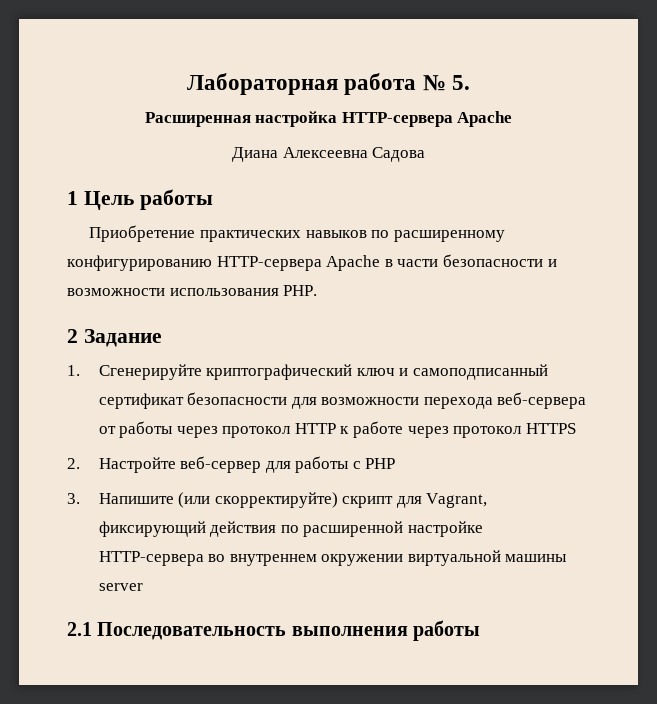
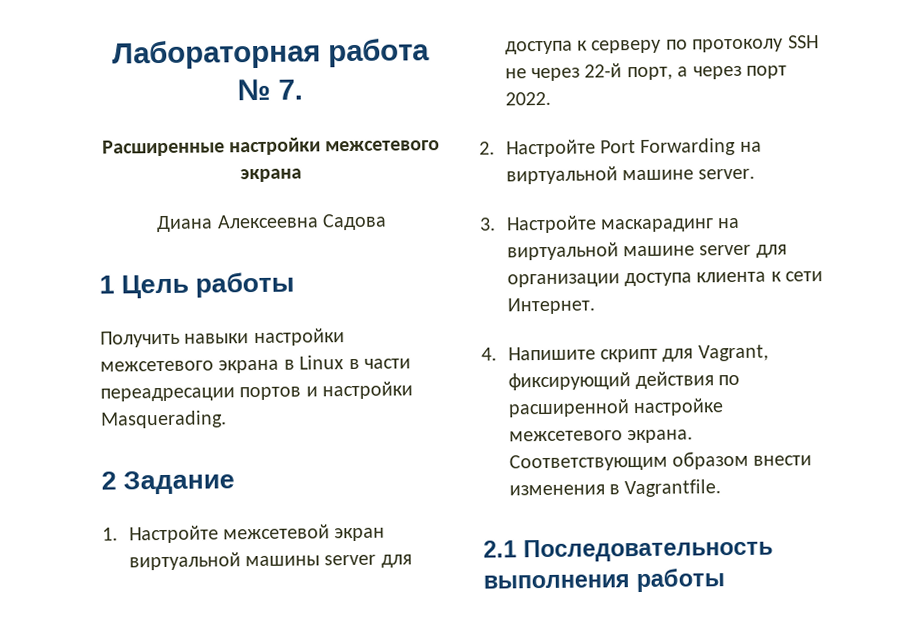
[451,75,470,90] [144,111,513,127] 5. // Расширенная настройка HTTP-сервера Apache -> [278,79,303,100] [101,137,441,157] [240,168,302,183] 7. // Расширенные настройки межсетевого экрана
[89,225,505,242] [67,254,557,271] [67,285,318,296] [67,329,162,347] [67,364,548,380] [98,392,587,409] [98,421,576,438] [67,456,396,473] [67,492,338,508] Приобретение практических навыков по расширенному конфигурированию HTTP-сервера Apache в части безопасности и возможности использования PHP. // 2 Задание // 1. Сгенерируйте криптографический ключ и самоподписанный сертификат безопасности для возможности перехода веб-сервера от работы через протокол HTTP к работе через протокол HTTPS // 2. Настройте веб-сервер для работы с PHP // 3. Напишите (или скорректируйте) -> [100,328,345,348] [100,355,411,374] [100,381,414,402] [100,410,227,429] [101,470,236,495] [102,524,386,544] [128,552,412,571] [504,35,819,55] [504,63,788,82] [504,91,551,106] [479,137,762,158] [505,166,756,185] [479,215,741,234] [506,242,787,261] [506,271,824,288] [506,297,595,315] [481,346,596,361] Получить навыки настройки межсетевого экрана в Linux в части переадресации портов и настройки Masquerading. // 2 Задание // 1. Настройте межсетевой экран виртуальной машины server для доступа к серверу по протоколу SSH не через 22-й порт, а через порт 2022. // 2. Настройте Port Forwarding на виртуальной машине server. // 3. Настройте маскарадинг на виртуальной машине server для организации доступа клиента к сети Интернет. // 4. Напишите
[98,550,568,566] [98,583,143,591] HTTP-сервера во внутреннем окружении виртуальной машины server -> [508,429,694,444] [508,450,813,472] [508,479,722,498] межсетевого экрана. Соответствующим образом внести изменения в Vagrantfile.

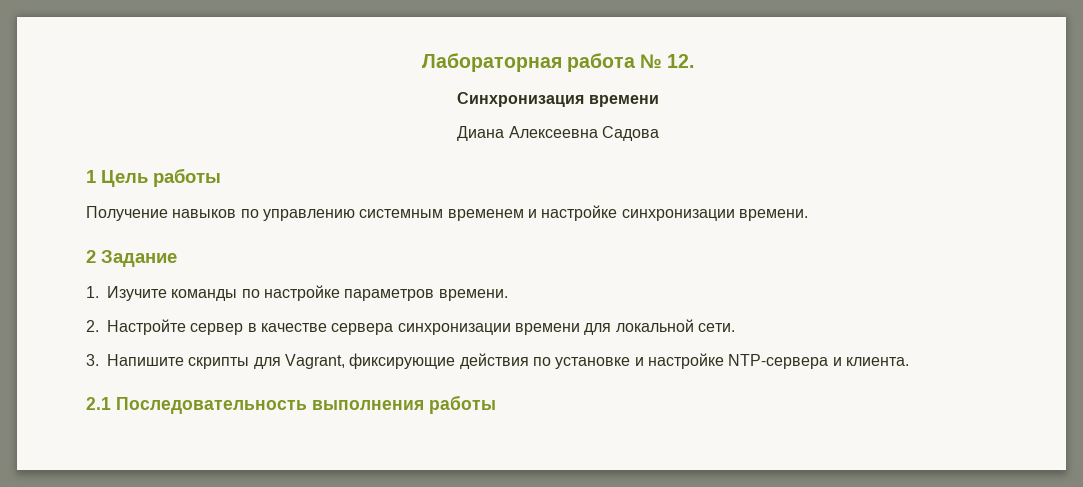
[278,79,303,100] [101,137,441,157] [240,168,302,183] 7. // Расширенные настройки межсетевого экрана -> [667,54,695,68] [457,92,659,107] 12. // Синхронизация времени
[100,328,345,348] [100,355,411,374] [100,381,414,402] [100,410,227,429] [101,470,236,495] [102,524,386,544] [128,552,412,571] [504,35,819,55] [504,63,788,82] [504,91,551,106] [479,137,762,158] [505,166,756,185] [479,215,741,234] [506,242,787,261] [506,271,824,288] [506,297,595,315] [481,346,659,363] Получить навыки настройки межсетевого экрана в Linux в части переадресации портов и настройки Masquerading. // 2 Задание // 1. Настройте межсетевой экран виртуальной машины server для доступа к серверу по протоколу SSH не через 22-й порт, а через порт 2022. // 2. Настройте Port Forwarding на виртуальной машине server. // 3. Настройте маскарадинг на виртуальной машине server для организации доступа клиента к сети Интернет. // 4. Напишите скрипт -> [86,205,808,221] [86,250,177,267] [86,285,508,301] [86,319,735,335] [86,354,250,369] Получение навыков по управлению системным временем и настройке синхронизации времени. // 2 Задание // 1. Изучите команды по настройке параметров времени. // 2. Настройте сервер в качестве сервера синхронизации времени для локальной сети. // 3. Напишите скрипты
[507,372,631,391] фиксирующий -> [349,353,456,369] фиксирующие
[507,398,725,418] [508,429,694,444] [508,450,813,472] [508,479,722,498] расширенной настройке межсетевого экрана. Соответствующим образом внести изменения в Vagrantfile. -> [555,353,909,369] установке и настройке NTP-сервера и клиента.

